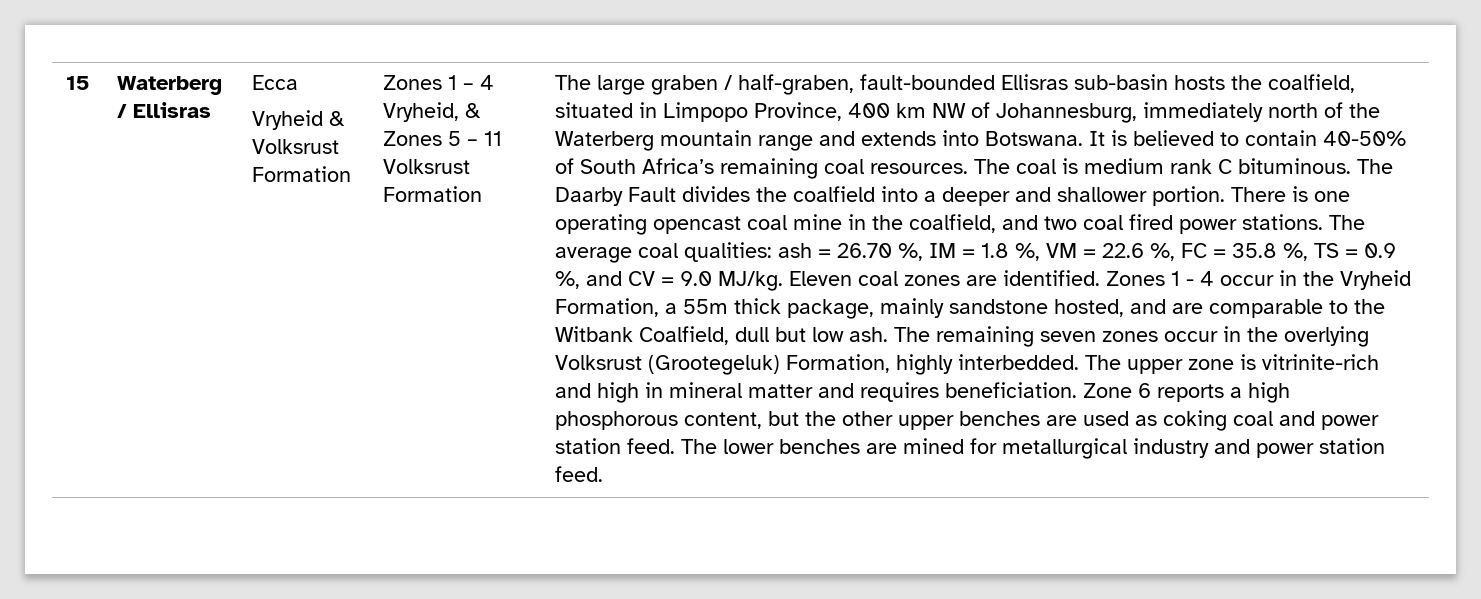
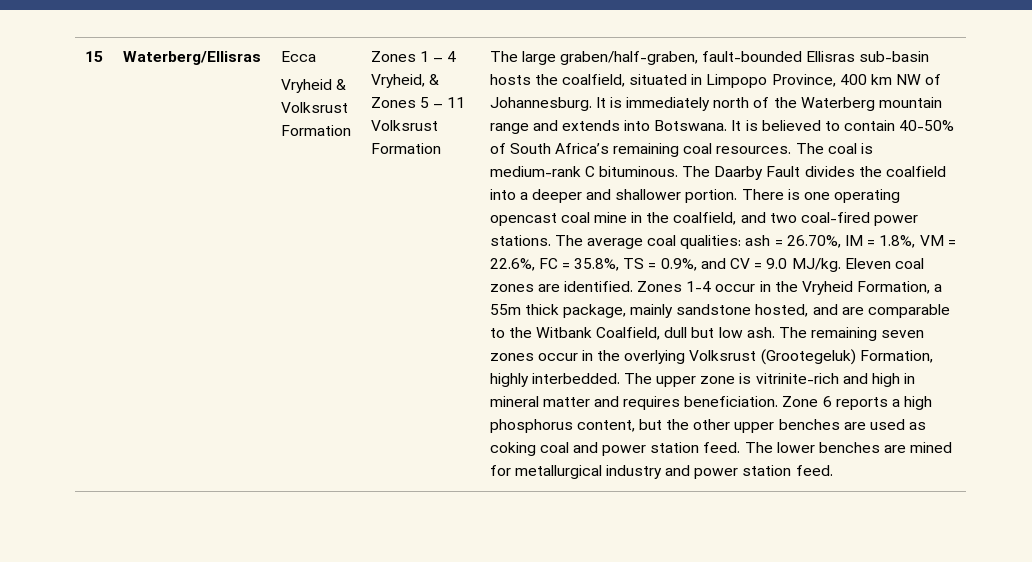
[116,76,222,95] [116,102,211,118] Waterberg / Ellisras -> [122,51,261,65] Waterberg/Ellisras
[650,74,854,95] graben / half-graben, -> [559,51,698,65] graben/half-graben,
[995,103,1137,123] Johannesburg, -> [489,97,622,111] Johannesburg. It is
[1083,158,1212,174] medium rank -> [489,166,581,177] medium-rank
[1082,214,1173,230] coal fired -> [800,212,870,223] coal-fired
[836,243,1396,261] [554,271,580,289] 26.70 %, IM = 1.8 %, VM = 22.6 %, FC = 35.8 %, TS = 0.9 %, -> [786,235,956,248] [489,258,697,271] 26.70%, IM = 1.8%, VM = 22.6%, FC = 35.8%, TS = 0.9%,
[1170,271,1214,286] 1 - 4 -> [686,281,712,292] 1-4
[554,411,678,430] phosphorous -> [489,419,573,433] phosphorus

